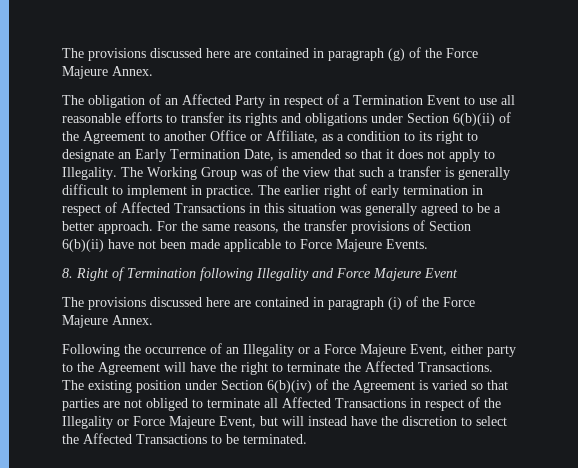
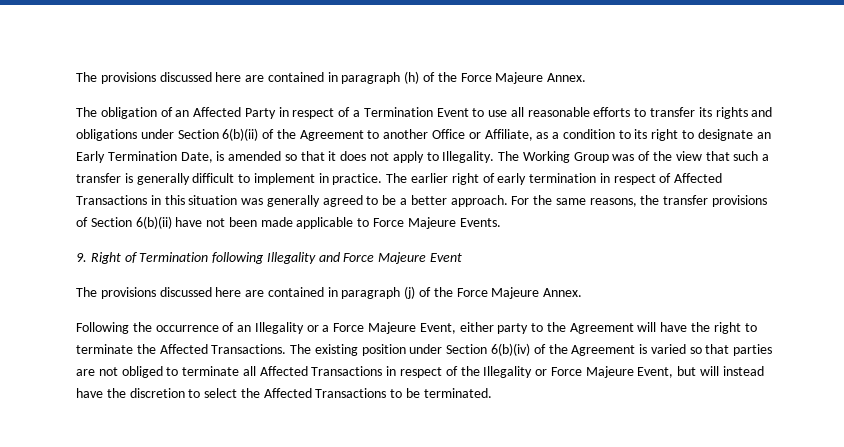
[62,48,405,61] The provisions discussed here are contained in paragraph (g) -> [76,71,420,84] The provisions discussed here are contained in paragraph (h)
[62,268,73,278] 8. -> [76,253,87,262] 9.
[388,297,402,310] (i) -> [404,286,416,299] (j)

